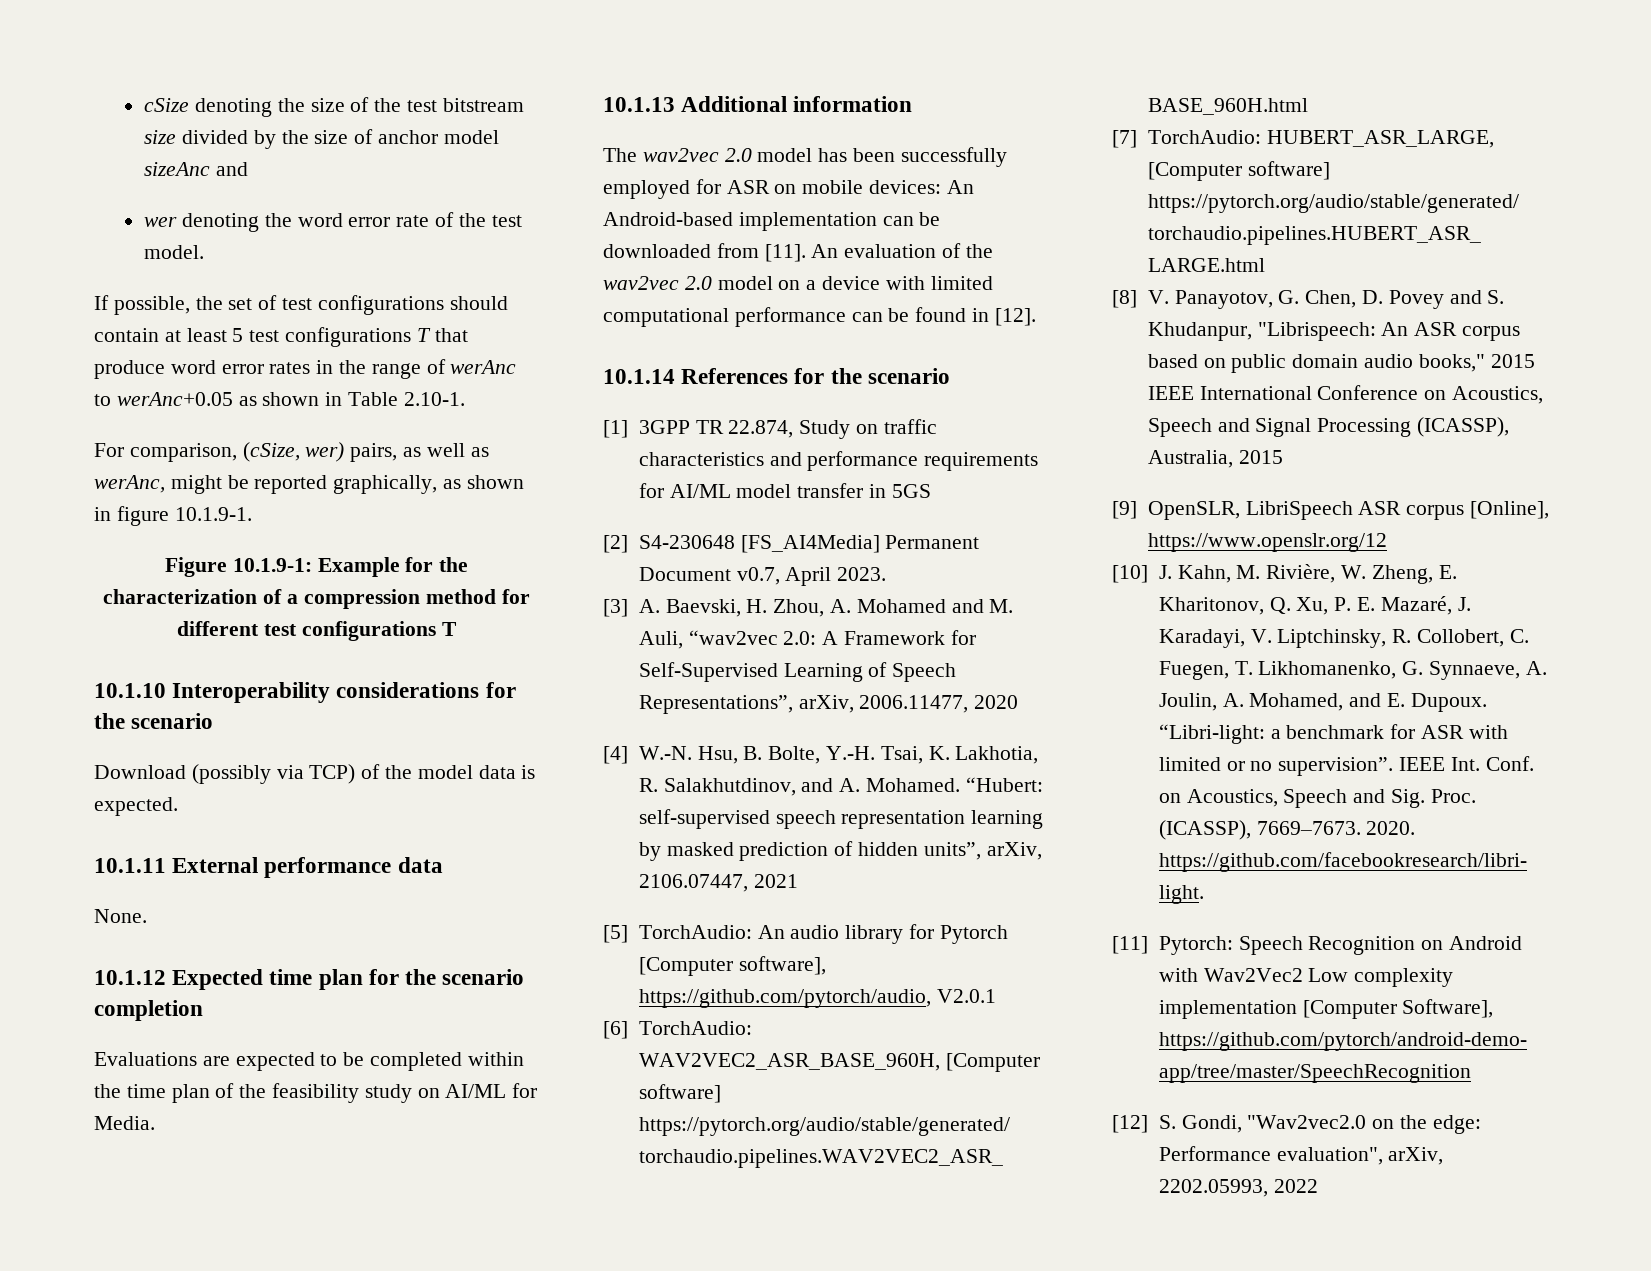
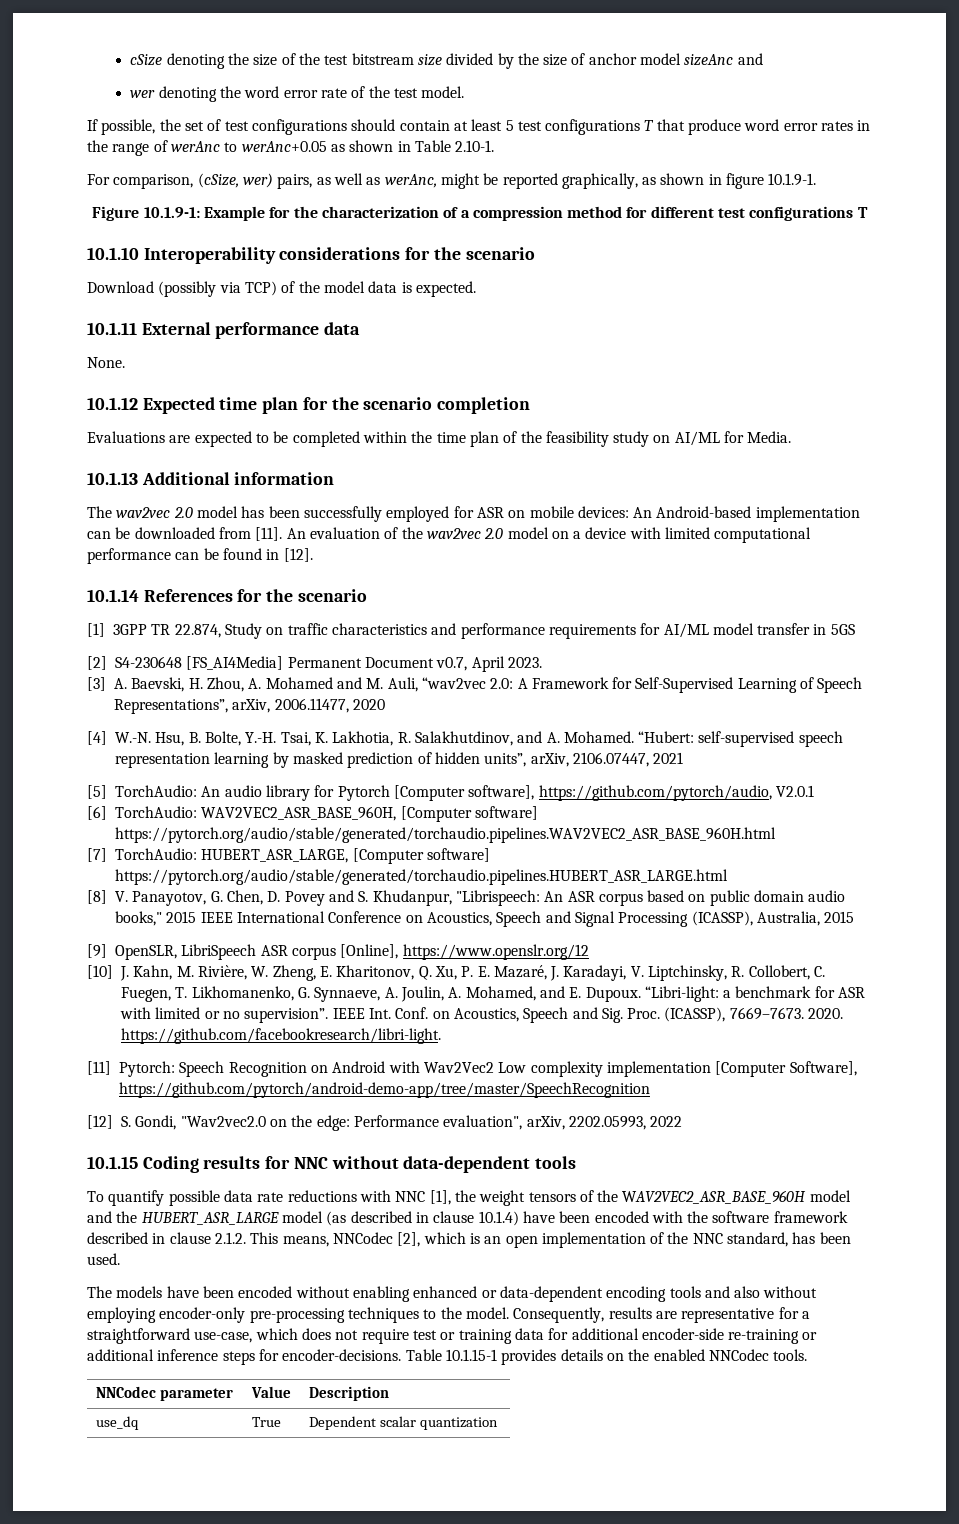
(1318, 1186) none -> [87,1156,577,1173] [87,1190,851,1206] [87,1211,848,1226] [87,1232,851,1248] [87,1253,120,1265] [87,1286,818,1302] [87,1307,810,1323] [87,1328,818,1344] [87,1349,808,1365] [95,1386,233,1401] [250,1386,291,1398] [308,1386,389,1401] [95,1416,139,1430] [251,1417,281,1427] [308,1416,498,1430] // 10.1.15 Coding results for NNC without data-dependent tools // To quantify possible data rate reductions with NNC [1], the weight tensors of the WAV2VEC2_ASR_BASE_960H model and the HUBERT_ASR_LARGE model (as described in clause 10.1.4) have been encoded with the software framework described in clause 2.1.2. This means, NNCodec [2], which is an open implementation of the NNC standard, has been used. // The models have been encoded without enabling enhanced or data-dependent encoding tools and also without employing encoder-only pre-processing techniques to the model. Consequently, results are representative for a straightforward use-case, which does not require test or training data for additional encoder-side re-training or additional inference steps for encoder-decisions. Table 10.1.15-1 provides details on the enabled NNCodec tools. // NNCodec parameter | Value | Description // use_dq | True | Dependent scalar quantization

